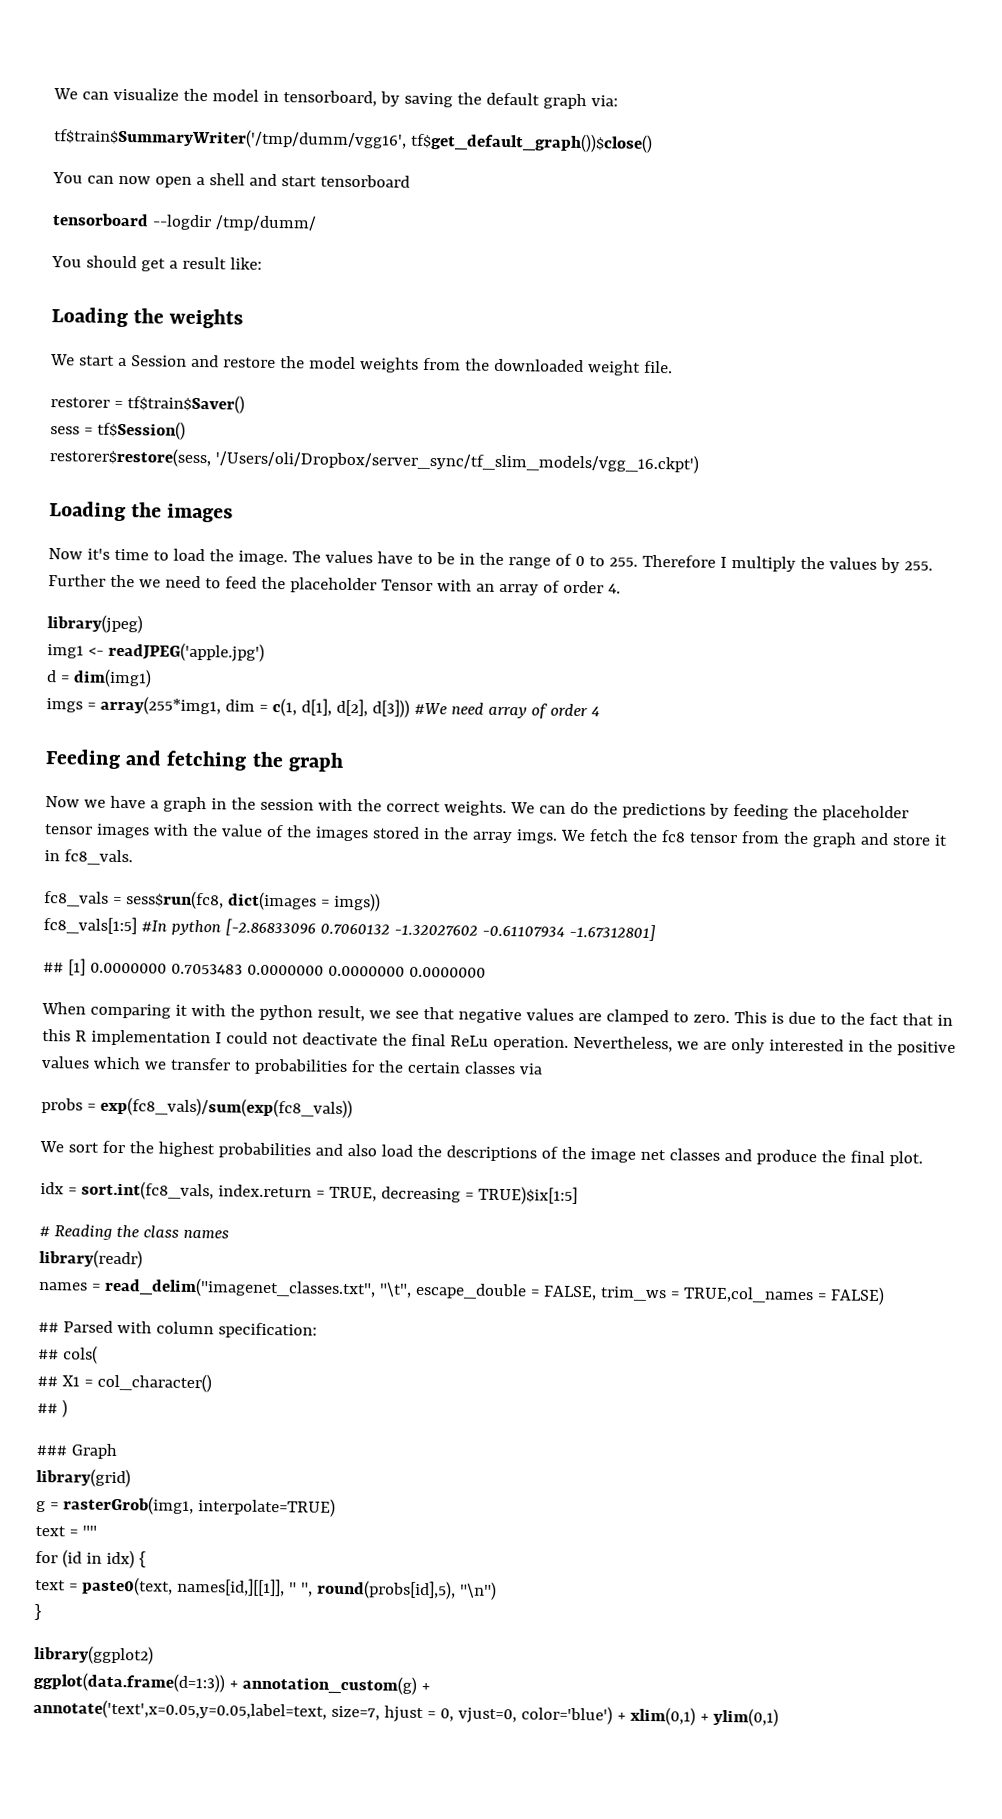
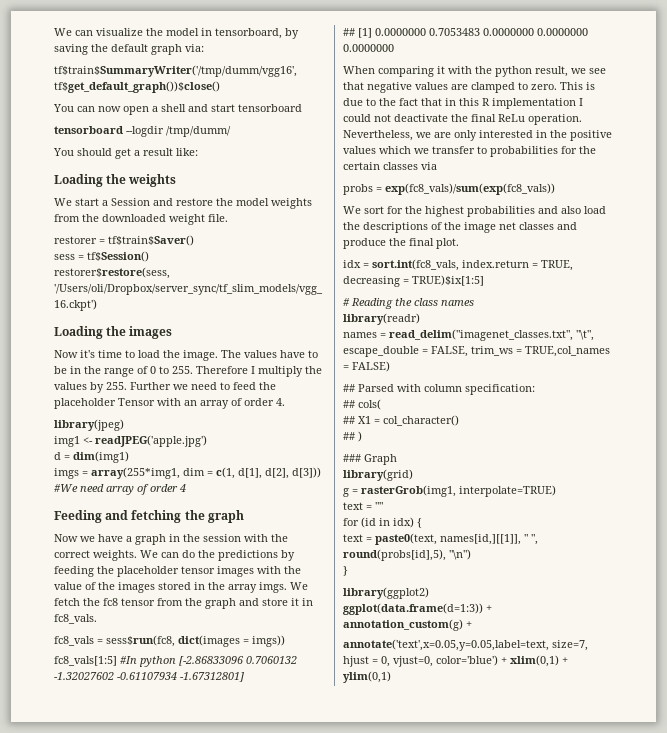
[109,574,135,588] the -> (171, 386) none

